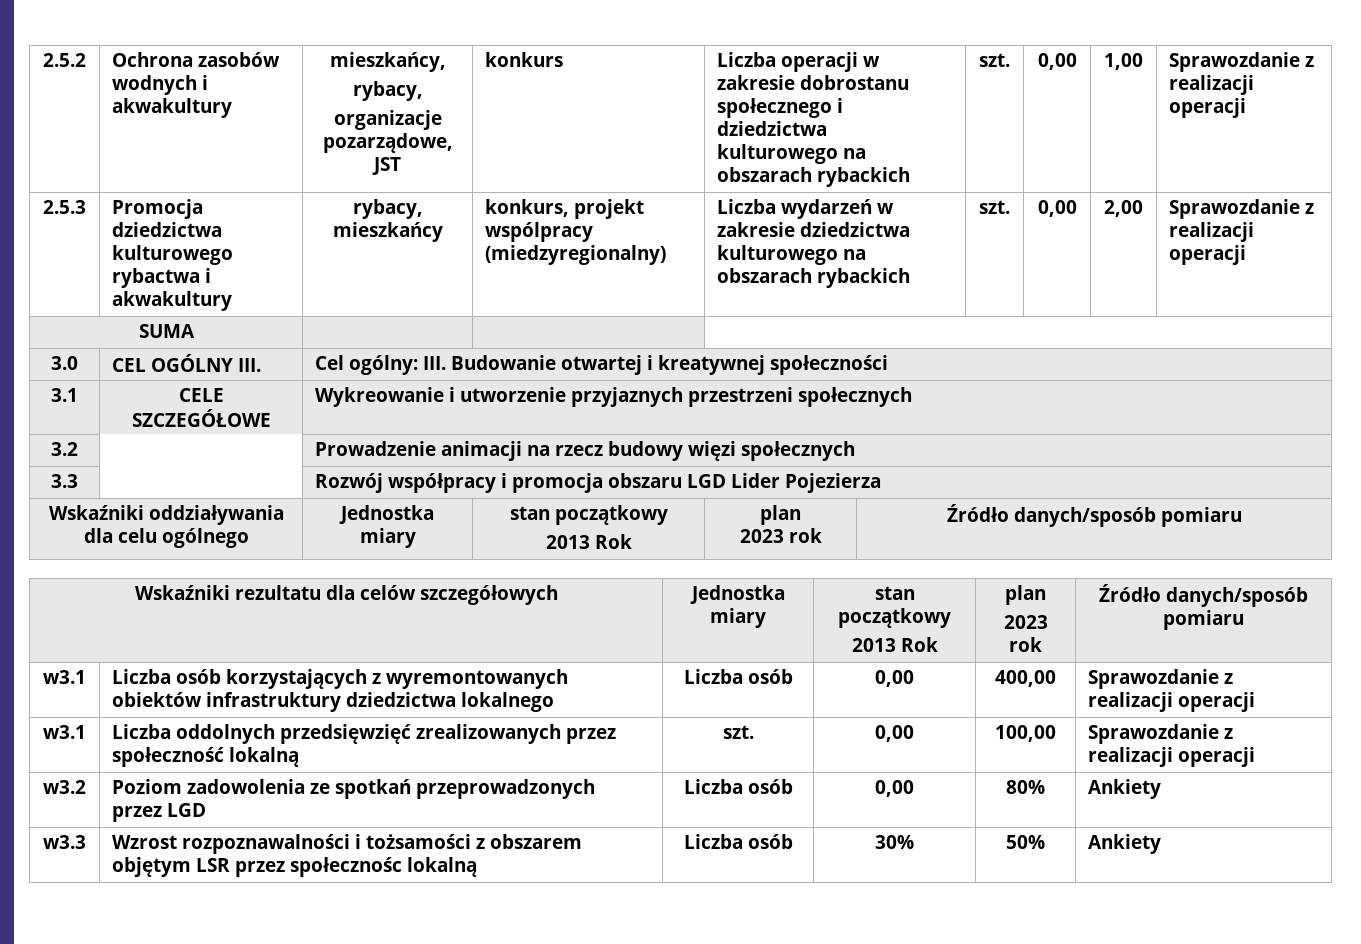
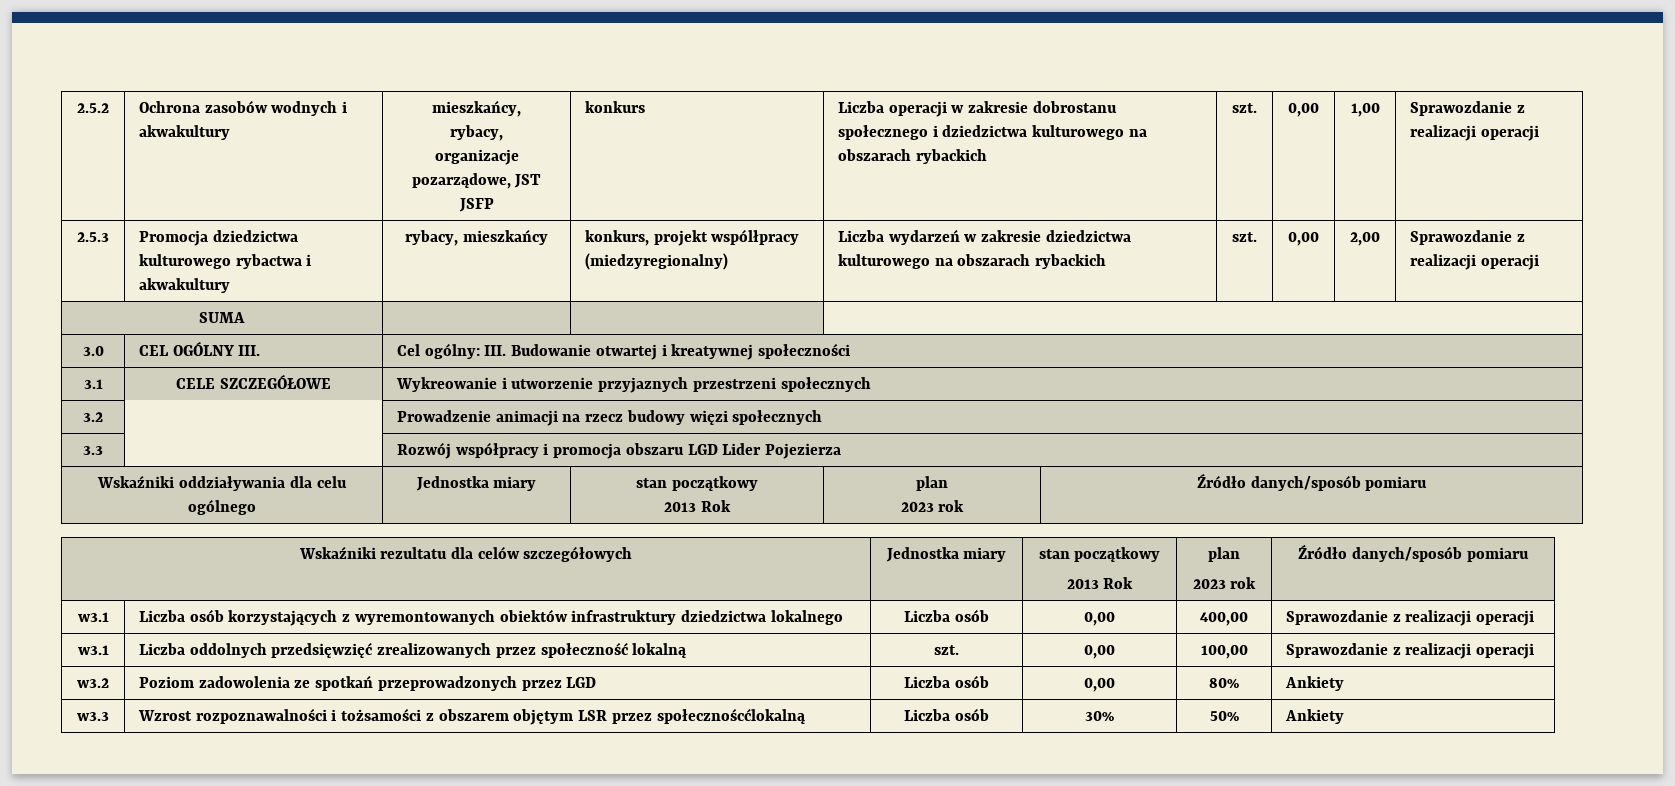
(401, 166) none -> [458,198,494,212] JSFP
[485,222,594,242] wspólpracy -> [711,229,800,245] wspólłpracy
[290,857,478,877] społecznośc lokalną -> [656,708,805,724] społecznoścćlokalną

